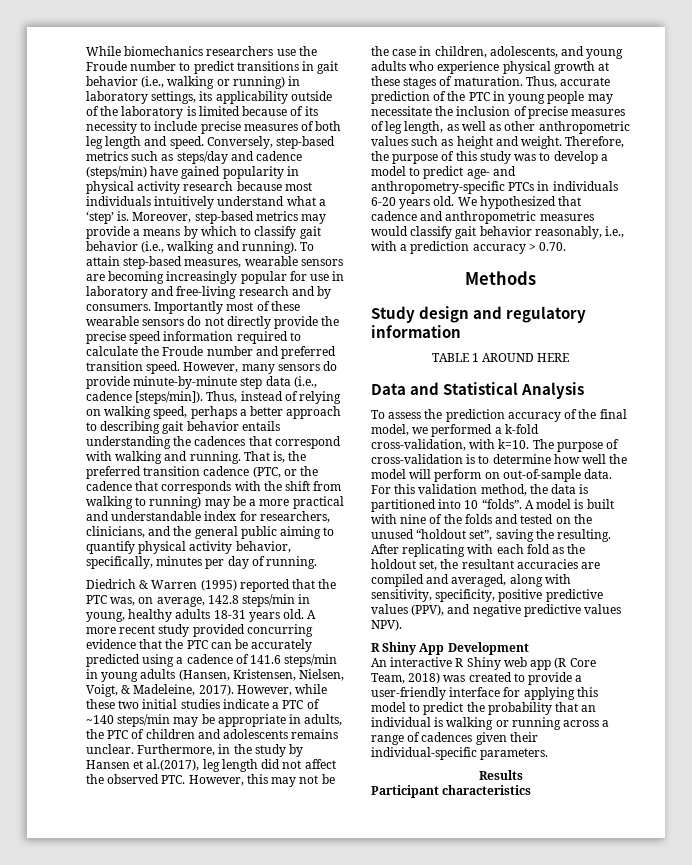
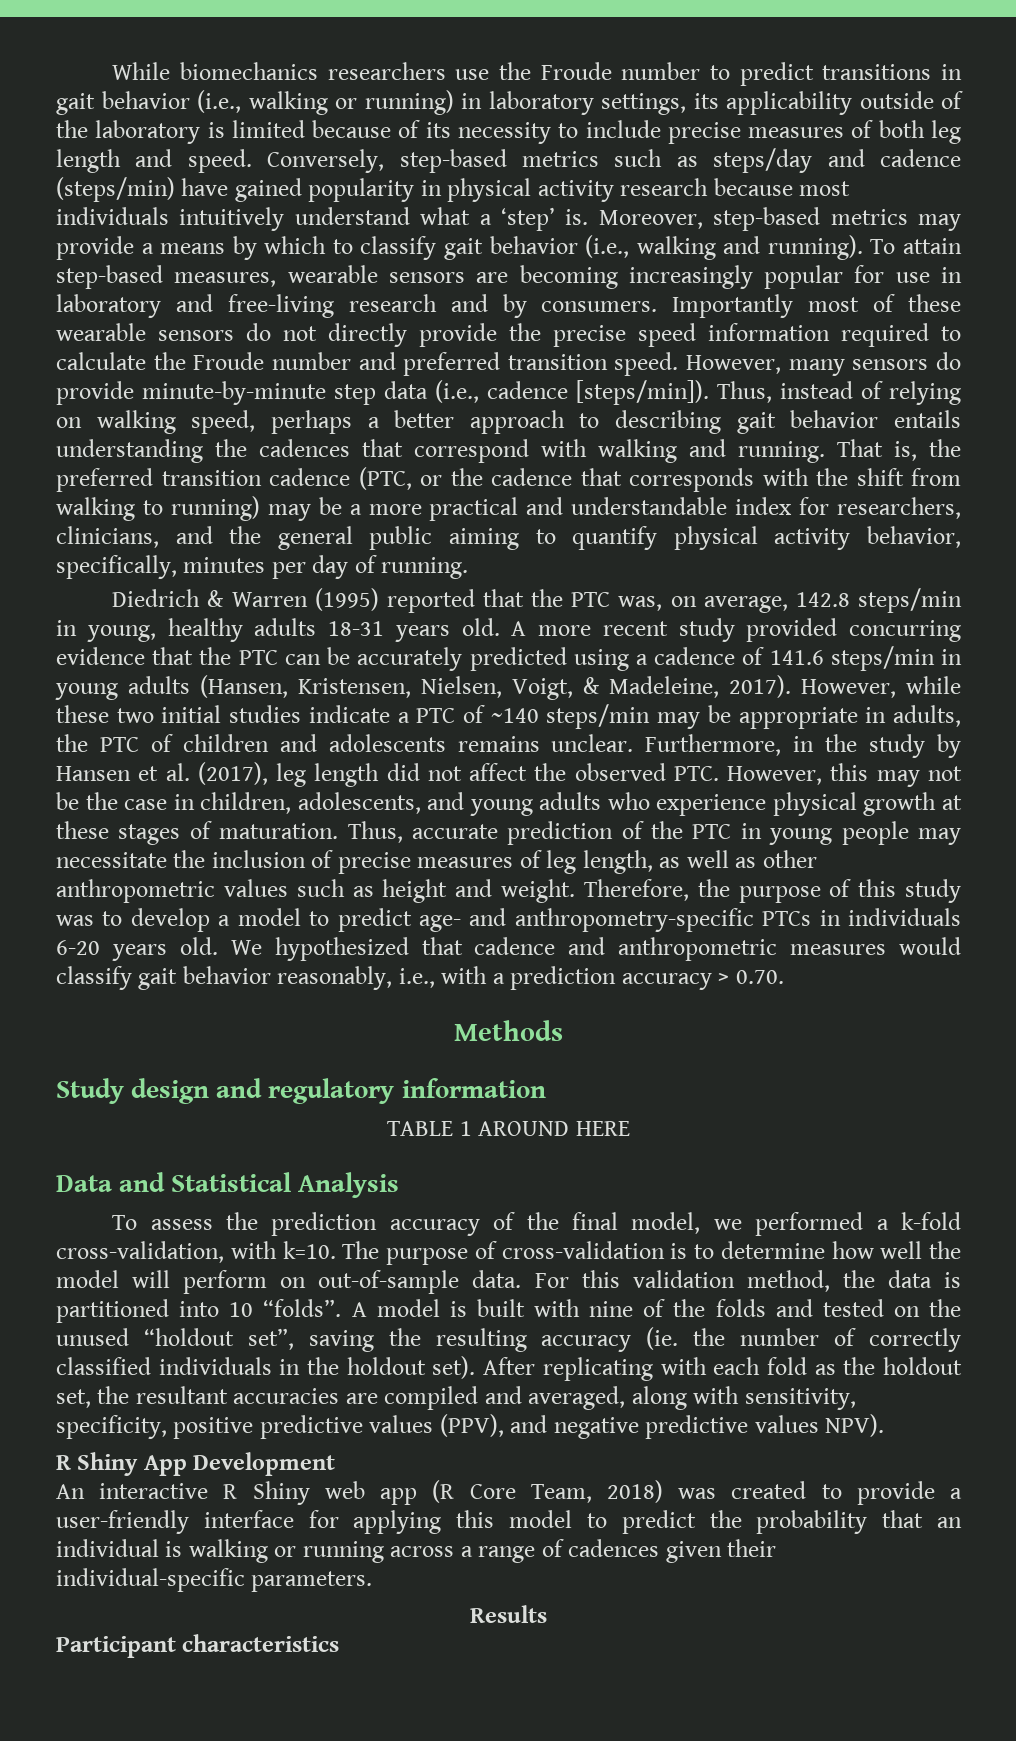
[146,759,200,771] al.(2017), -> [165,762,268,785] al. (2017),
[557,529,612,542] resulting. -> [435,1327,961,1352] [56,1356,476,1379] resulting accuracy (ie. the number of correctly classified individuals in the holdout set).

